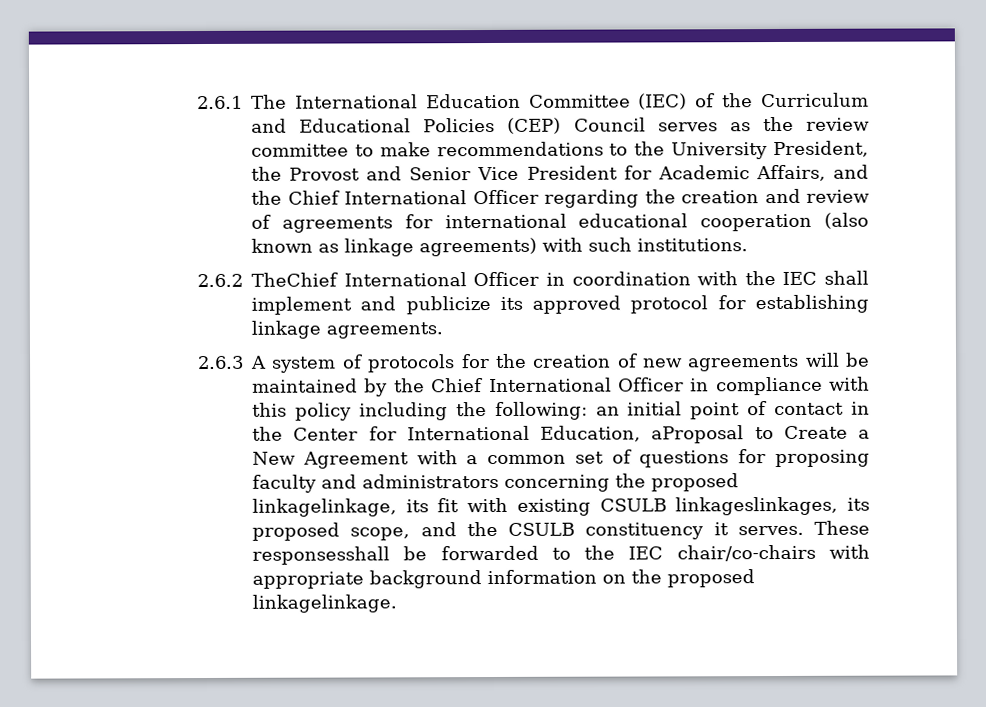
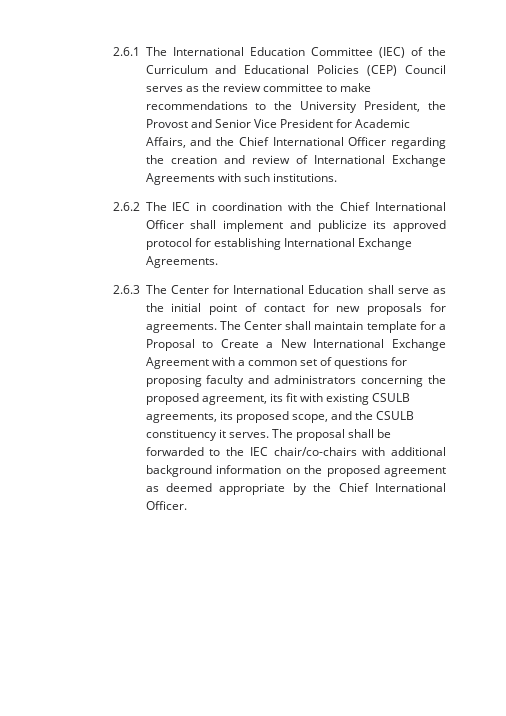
[281,212,869,233] [251,237,538,257] agreements for international educational cooperation (also known as linkage agreements) -> [313,155,446,167] [145,173,215,185] International Exchange Agreements
[251,271,540,287] TheChief International Officer -> [145,202,191,211] The IEC
[782,271,818,285] IEC -> [340,202,446,211] [145,220,184,229] Chief International Officer
[251,320,444,339] [198,352,870,373] [252,376,870,397] [252,401,870,421] [252,425,745,444] linkage agreements. // 2.6.3 A system of protocols for the creation of new agreements will be maintained by the Chief International Officer in compliance with this policy including the following: an initial point of contact in the Center for International Education, aProposal -> [283,238,413,250] [145,256,218,268] [112,285,446,294] [145,303,446,315] [145,321,447,333] [145,339,195,351] International Exchange Agreements. // 2.6.3 The Center for International Education shall serve as the initial point of contact for new proposals for agreements. The Center shall maintain template for a Proposal
(297, 458) none -> [313,339,447,351] International Exchange
[252,498,398,517] linkagelinkage, -> [201,395,267,405] agreement,
[675,496,839,516] linkageslinkages, -> [145,413,217,423] agreements,
[813,520,870,535] [252,546,391,565] These responsesshall -> [271,429,375,441] The proposal shall
[252,571,365,589] appropriate -> [390,447,446,456] additional
[252,594,398,613] linkagelinkage. -> [384,467,446,477] [145,483,446,495] [145,501,187,510] agreement as deemed appropriate by the Chief International Officer.

